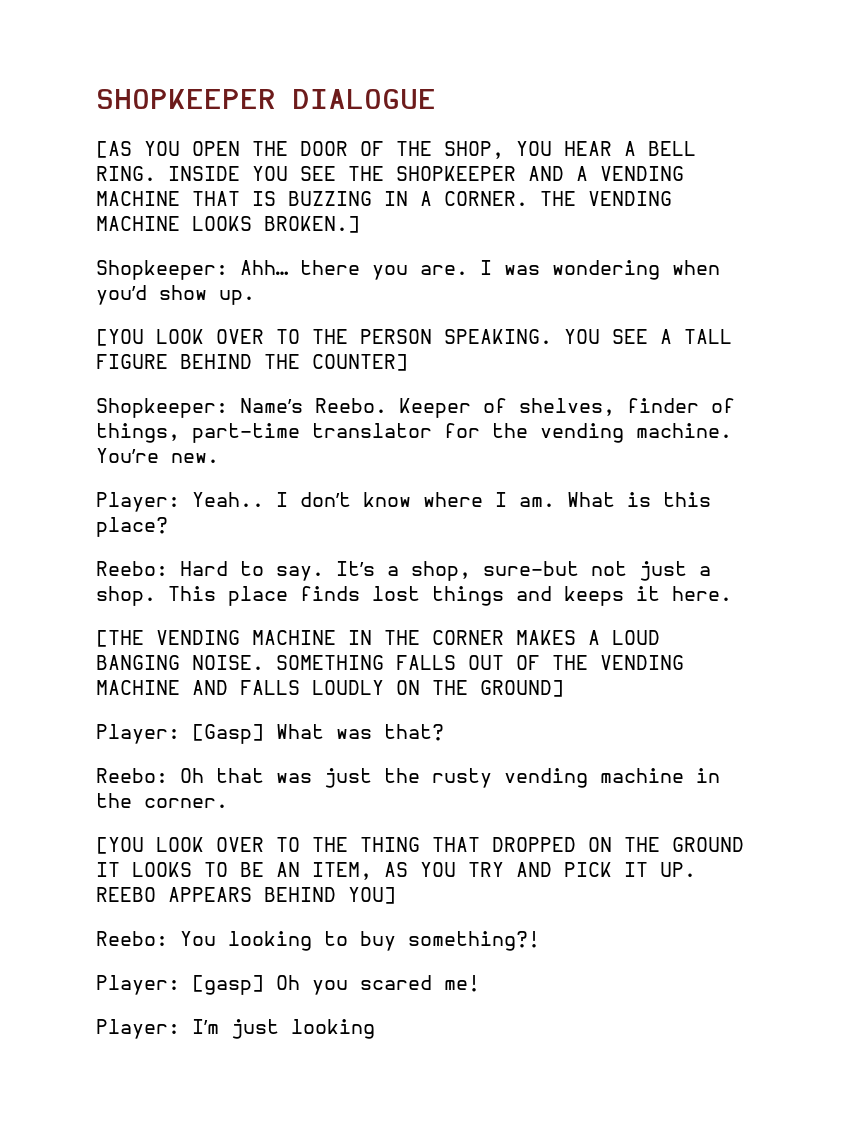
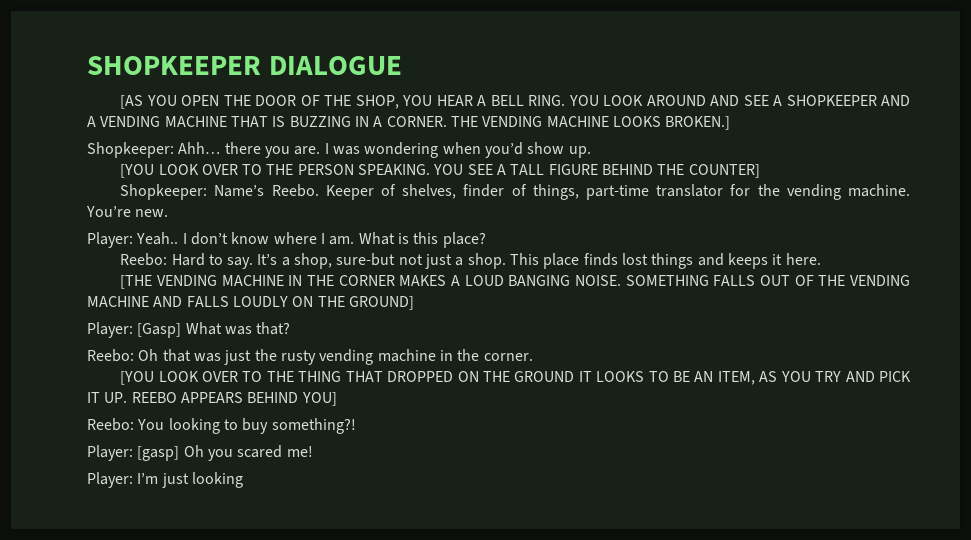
[168,166,384,181] INSIDE YOU SEE THE -> [568,95,783,106] YOU LOOK AROUND AND SEE A

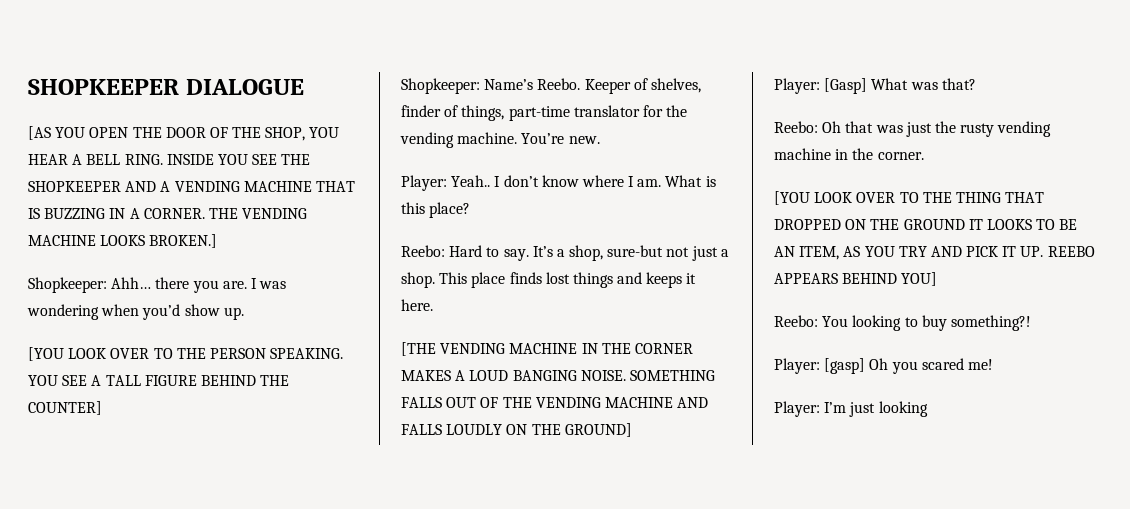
[568,95,783,106] YOU LOOK AROUND AND SEE A -> [166,154,311,165] INSIDE YOU SEE THE

